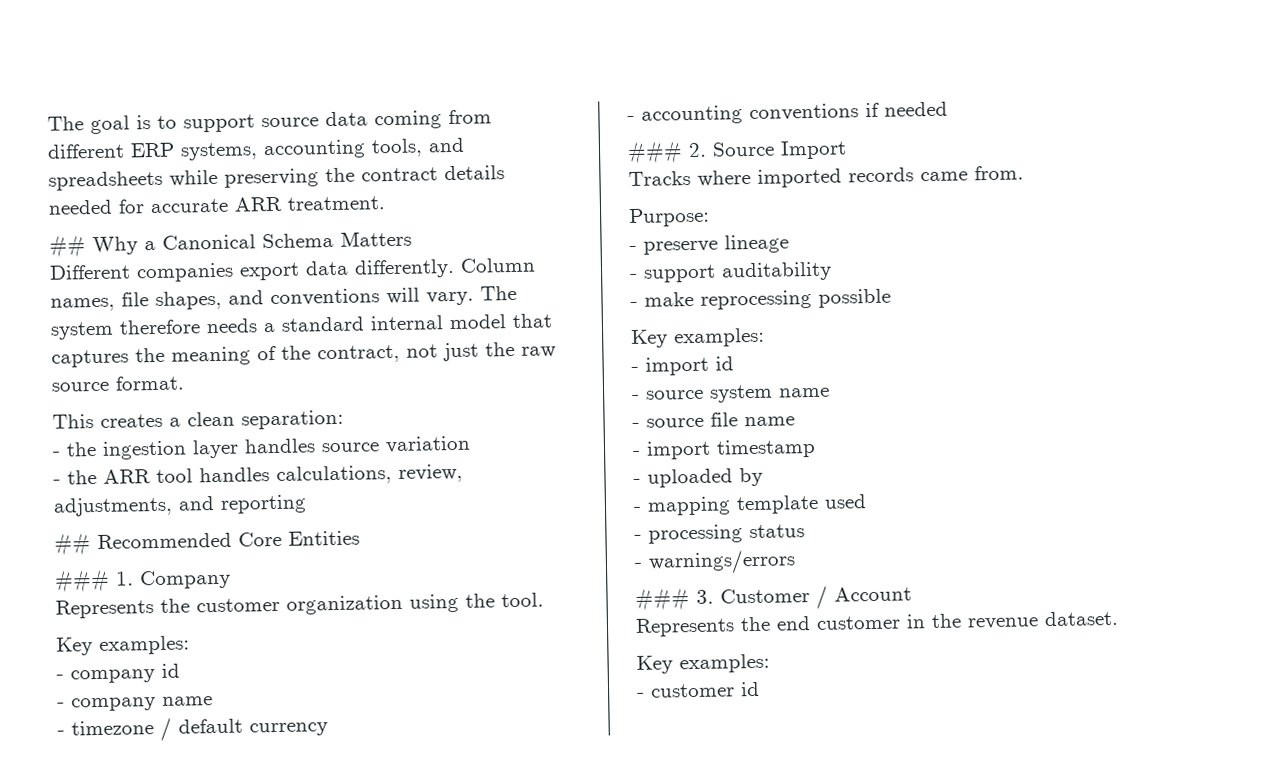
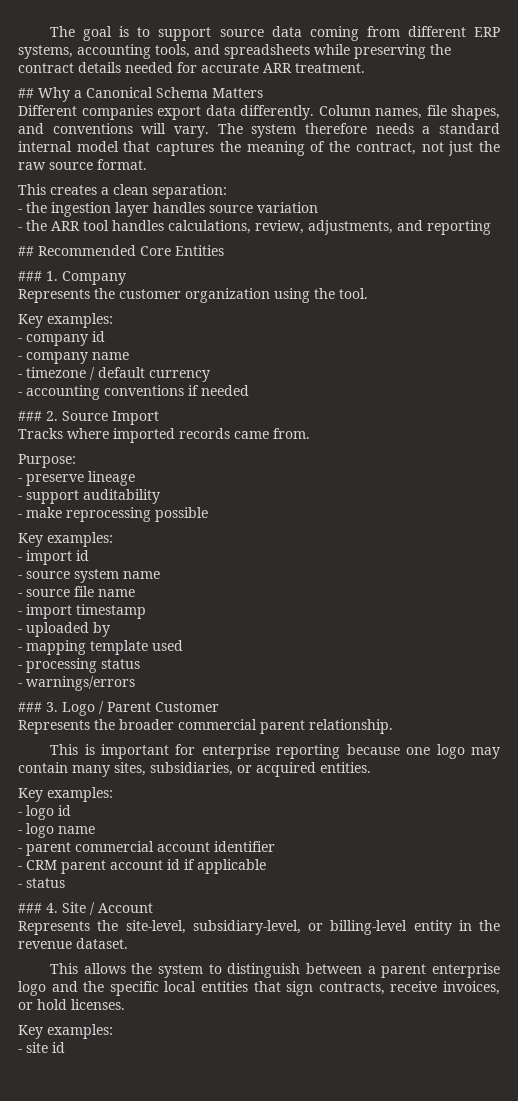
[720,588,810,604] Customer -> [62,701,219,716] [18,719,393,734] [50,744,500,759] [18,762,371,777] [18,787,113,802] [18,805,71,820] [18,823,95,838] [18,841,275,856] [18,859,266,874] [18,878,65,888] [18,902,86,913] Logo / Parent Customer // Represents the broader commercial parent relationship. // This is important for enterprise reporting because one logo may contain many sites, subsidiaries, or acquired entities. // Key examples: // - logo id // - logo name // - parent commercial account identifier // - CRM parent account id if applicable // - status // ### 4. Site
[776,615,901,631] end customer -> [125,920,452,935] site-level, subsidiary-level, or billing-level entity
[636,653,770,674] [637,683,735,698] // Key examples: // - customer -> [50,963,500,978] [18,981,501,996] [18,999,125,1010] [18,1024,113,1039] [18,1042,48,1053] // This allows the system to distinguish between a parent enterprise logo and the specific local entities that sign contracts, receive invoices, or hold licenses. // Key examples: // - site

